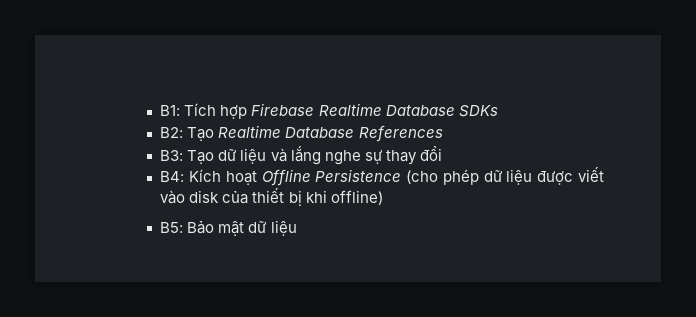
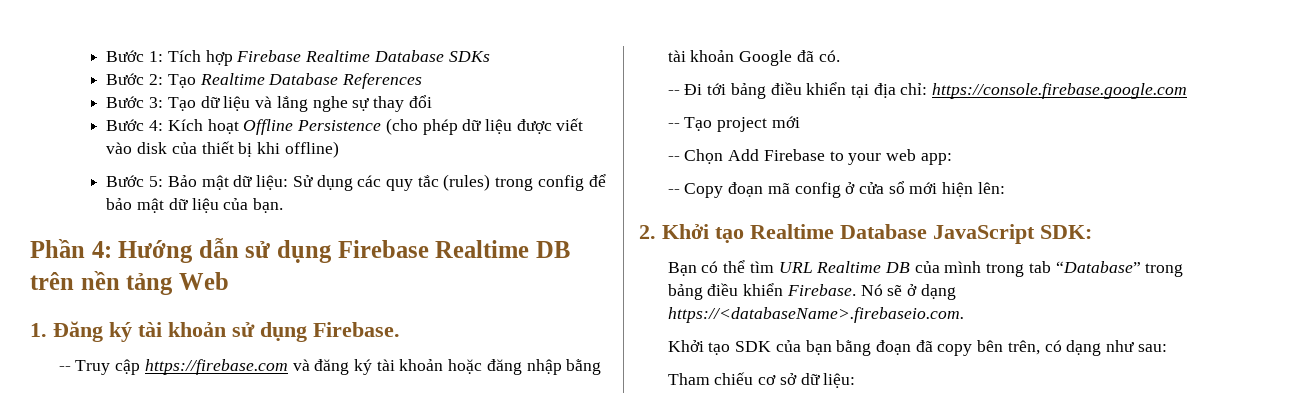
[160,105,181,116] B1: -> [106,50,164,62] Bước 1:
[160,127,184,138] B2: -> [106,73,164,85] Bước 2:
[160,150,184,161] B3: -> [106,96,164,108] Bước 3:
[160,171,185,182] B4: -> [106,119,164,131] Bước 4:
[160,222,184,233] B5: -> [106,175,164,187] Bước 5:
[270,220,297,236] liệu -> [256,174,606,191] [106,198,284,213] [30,237,570,263] [30,271,229,295] [30,321,400,342] [58,359,602,375] [667,50,840,66] [667,82,1188,99] [667,116,800,132] [667,149,952,165] [667,181,1005,198] [639,224,1092,244] [667,260,1184,277] [667,283,956,300] [667,307,964,323] [667,340,1167,356] [667,372,856,388] liệu: Sử dụng các quy tắc (rules) trong config để bảo mật dữ liệu của bạn. // Phần 4: Hướng dẫn sử dụng Firebase Realtime DB trên nền tảng Web // 1. Đăng ký tài khoản sử dụng Firebase. // -- Truy cập https://firebase.com và đăng ký tài khoản hoặc đăng nhập bằng tài khoản Google đã có. // -- Đi tới bảng điều khiển tại địa chỉ: https://console.firebase.google.com // -- Tạo project mới // -- Chọn Add Firebase to your web app: // -- Copy đoạn mã config ở cửa sổ mới hiện lên: // 2. Khởi tạo Realtime Database JavaScript SDK: // Bạn có thể tìm URL Realtime DB của mình trong tab “Database” trong bảng điều khiển Firebase. Nó sẽ ở dạng https://<databaseName>.firebaseio.com. // Khởi tạo SDK của bạn bằng đoạn đã copy bên trên, có dạng như sau: // Tham chiếu cơ sở dữ liệu:

